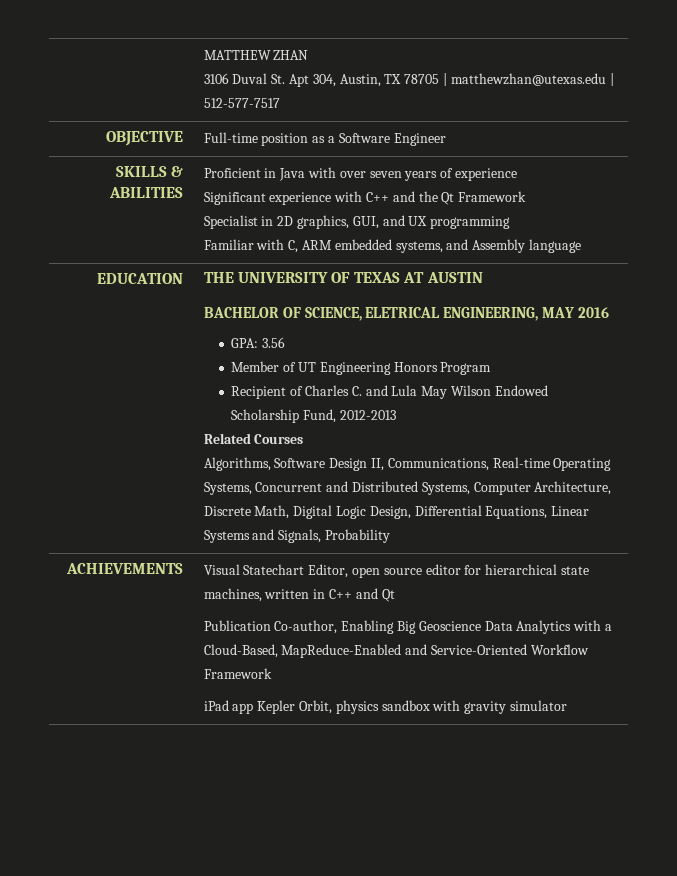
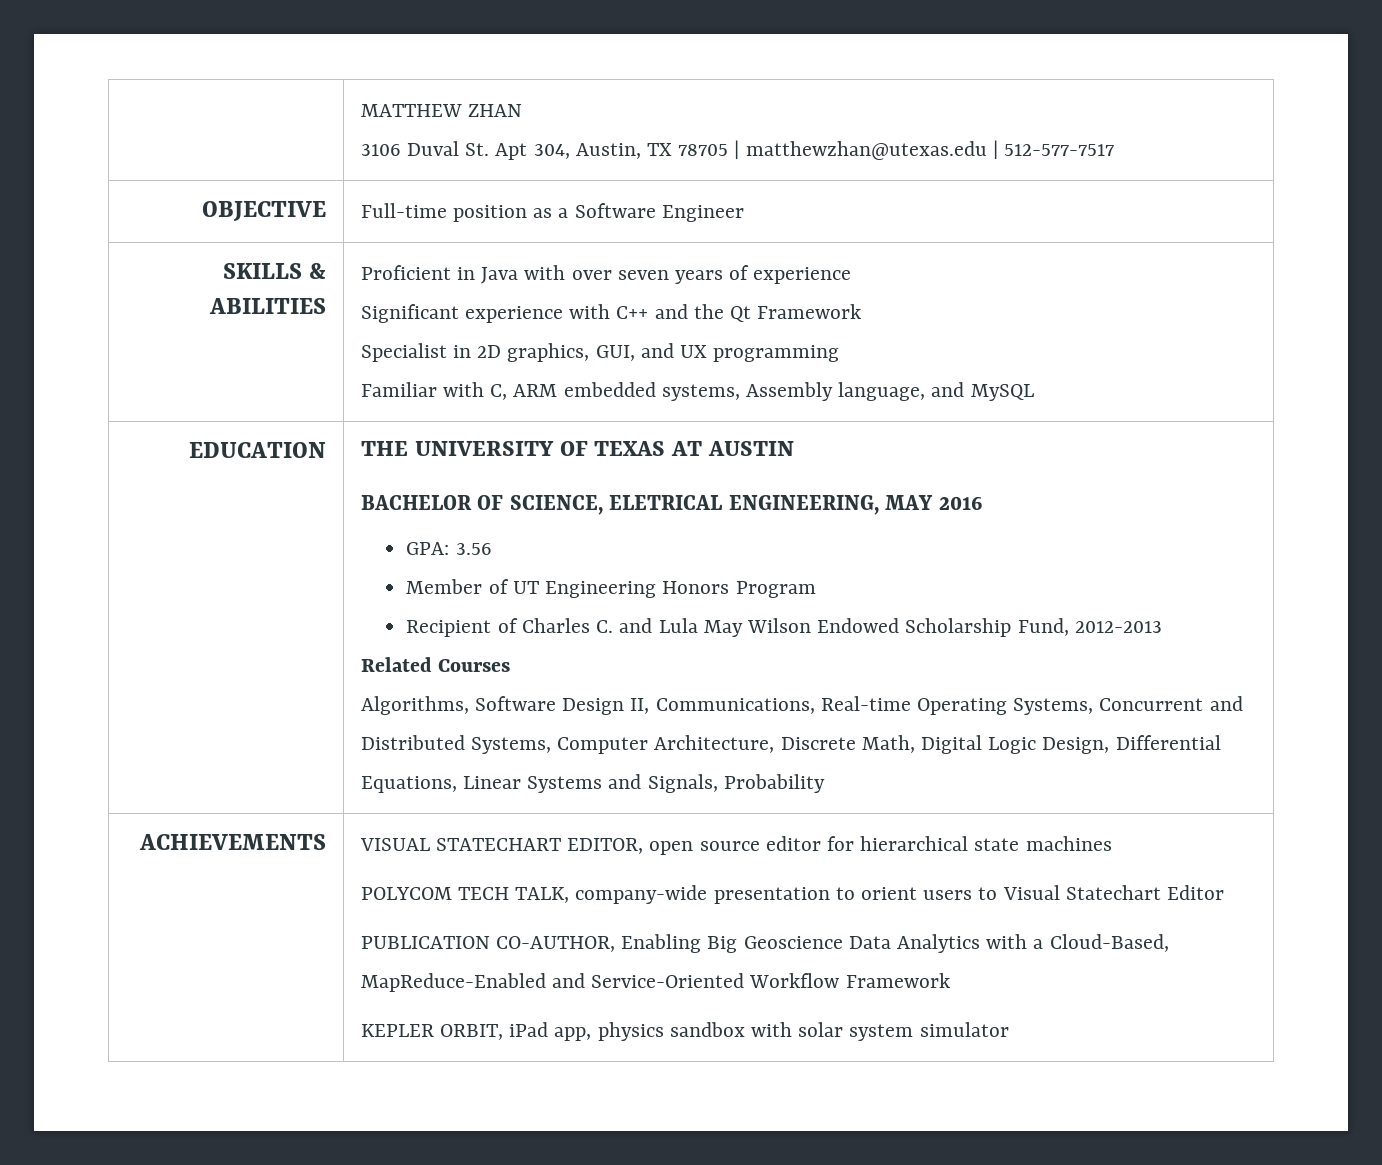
[446,239,581,253] and Assembly language -> [746,382,1034,401] Assembly language, and MySQL
[203,564,349,578] Visual Statechart Editor, -> [359,838,644,854] VISUAL STATECHART EDITOR,
[203,588,395,602] [203,620,338,634] machines, written in C++ and Qt // Publication Co-author, -> [1025,836,1112,851] [360,885,1225,904] [360,936,615,952] machines // POLYCOM TECH TALK, company-wide presentation to orient users to Visual Statechart Editor // PUBLICATION CO-AUTHOR,
[203,700,333,714] iPad app Kepler Orbit, -> [360,1022,592,1041] KEPLER ORBIT, iPad app,
[464,701,507,714] gravity -> [798,1022,914,1041] solar system

